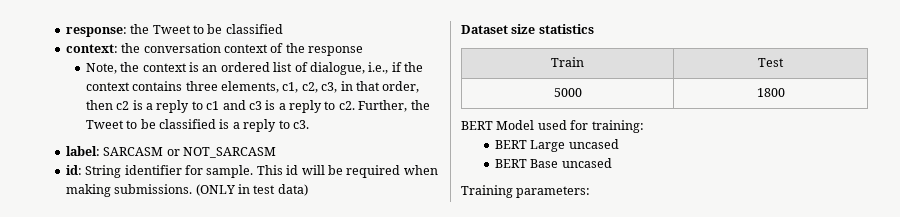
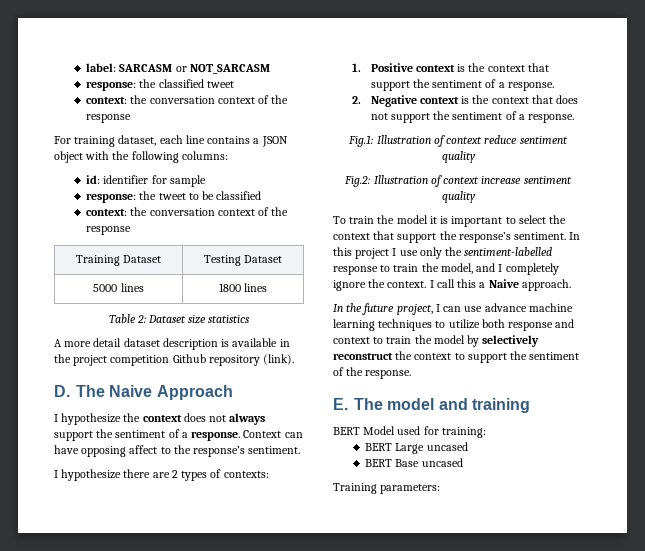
[65,24,191,37] response: the Tweet -> [86,63,270,74] [86,79,234,91] [86,95,289,104] [86,114,132,123] [54,135,288,147] [54,151,228,163] [86,175,206,187] [86,191,186,203] label: SARCASM or NOT_SARCASM // response: the classified tweet // context: the conversation context of the response // For training dataset, each line contains a JSON object with the following columns: // id: identifier for sample // response: the tweet
[85,62,424,75] [85,81,420,93] [85,100,430,113] [85,119,309,132] [65,146,276,158] [65,165,438,178] [65,184,308,197] [461,24,594,34] [551,57,584,67] [758,58,784,67] [553,88,582,97] [756,88,785,97] // Note, the context is an ordered list of dialogue, i.e., if the context contains three elements, c1, c2, c3, in that order, then c2 is a reply to c1 and c3 is a reply to c2. Further, the Tweet to be classified is a reply to c3. // label: SARCASM or NOT_SARCASM // id: String identifier for sample. This id will be required when making submissions. (ONLY in test data) // Dataset size statistics // Train | Test // 5000 | 1800 -> [75,255,162,266] [203,255,283,266] [93,283,144,292] [218,283,268,292] [108,314,251,324] [54,338,290,350] [54,354,295,366] [54,385,233,400] [54,413,266,425] [54,429,303,441] [54,445,301,457] [54,469,269,481] [351,63,549,72] [370,79,554,91] [351,95,579,107] [370,111,575,123] [348,135,568,147] [441,151,476,163] [344,175,572,187] [441,191,476,203] [333,215,567,227] [333,231,581,243] [333,247,553,259] [333,263,559,275] [333,279,571,291] [333,303,573,315] [333,319,575,331] [333,335,540,347] [333,351,580,363] [333,367,412,379] [333,398,530,413] // Training Dataset | Testing Dataset // 5000 lines | 1800 lines // Table 2: Dataset size statistics // A more detail dataset description is available in the project competition Github repository (link). // D. The Naive Approach // I hypothesize the context does not always support the sentiment of a response. Context can have opposing affect to the response’s sentiment. // I hypothesize there are 2 types of contexts: // 1. Positive context is the context that support the sentiment of a response. // 2. Negative context is the context that does not support the sentiment of a response. // Fig.1: Illustration of context reduce sentiment quality // Fig.2: Illustration of context increase sentiment quality // To train the model it is important to select the context that support the response’s sentiment. In this project I use only the sentiment-labelled response to train the model, and I completely ignore the context. I call this a Naive approach. // In the future project, I can use advance machine learning techniques to utilize both response and context to train the model by selectively reconstruct the context to support the sentiment of the response. // E. The model and training

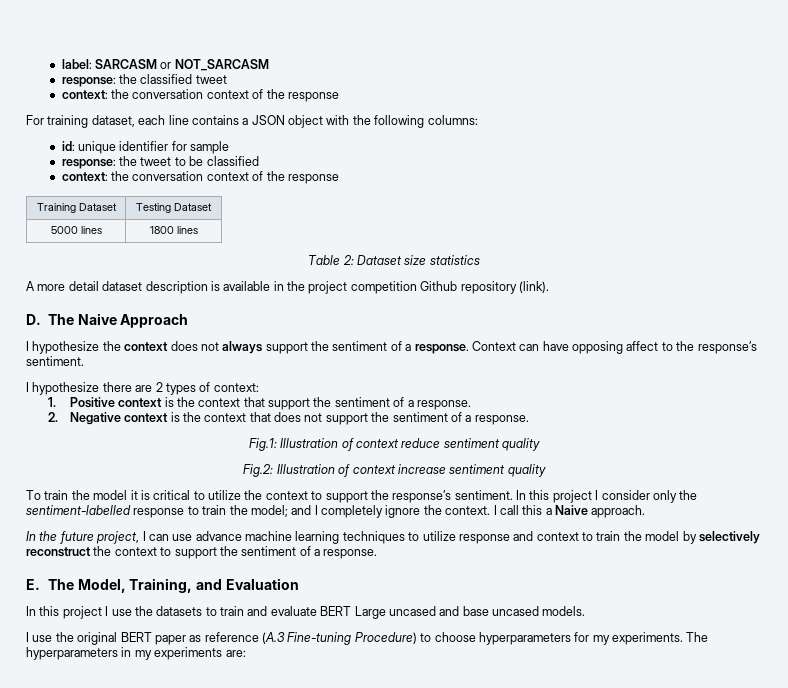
(101, 179) none -> [78,141,117,154] unique
[223,471,269,478] contexts: -> [213,383,259,392] context:
[451,215,567,227] [333,231,395,240] important to select the context that -> [153,490,323,500] critical to utilize the context to
[399,250,418,256] use -> [601,490,650,500] consider
[440,263,473,274] model, -> [250,505,288,517] model;
[481,319,505,328] both -> (456, 536) none
[346,367,364,376] the -> [314,549,320,556] a
[387,398,530,413] [333,426,486,438] [365,442,468,454] [365,458,463,467] [333,483,441,494] model and training // BERT Model used for training: // BERT Large uncased // BERT Base uncased // Training parameters: -> [77,578,300,593] [26,606,586,619] [26,632,709,645] [26,647,246,660] Model, Training, and Evaluation // In this project I use the datasets to train and evaluate BERT Large uncased and base uncased models. // I use the original BERT paper as reference (A.3 Fine-tuning Procedure) to choose hyperparameters for my experiments. The hyperparameters in my experiments are:

